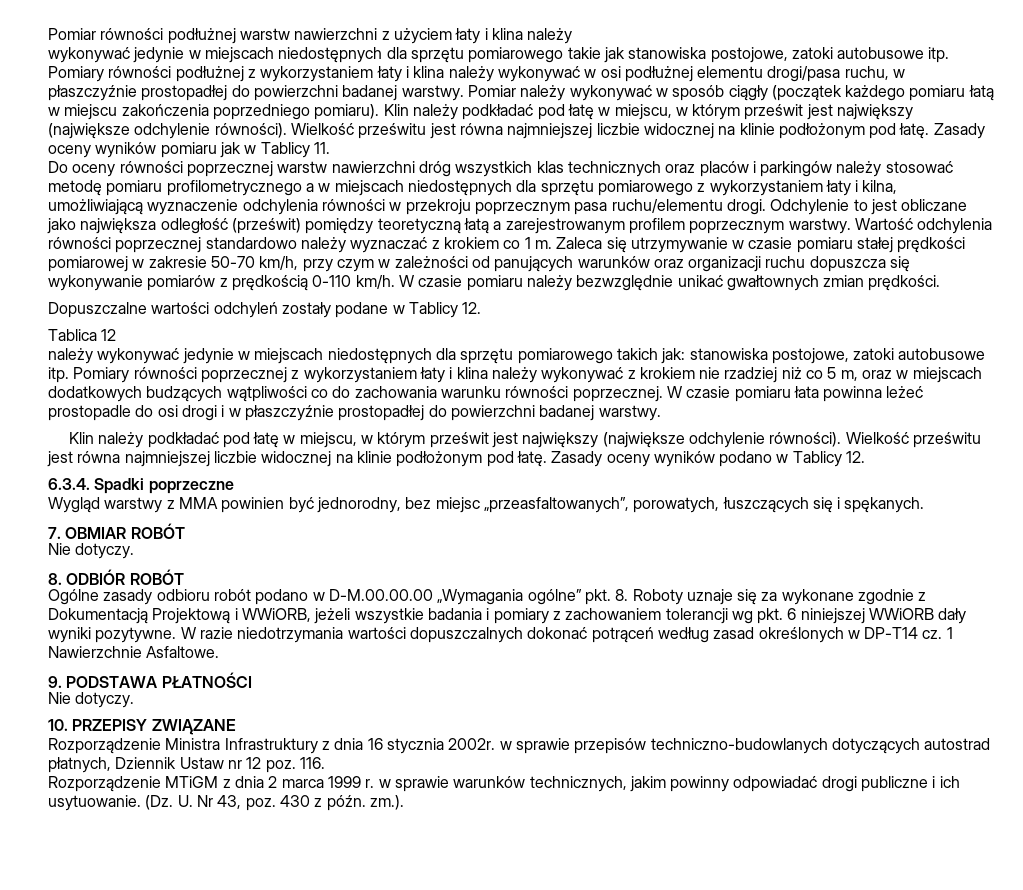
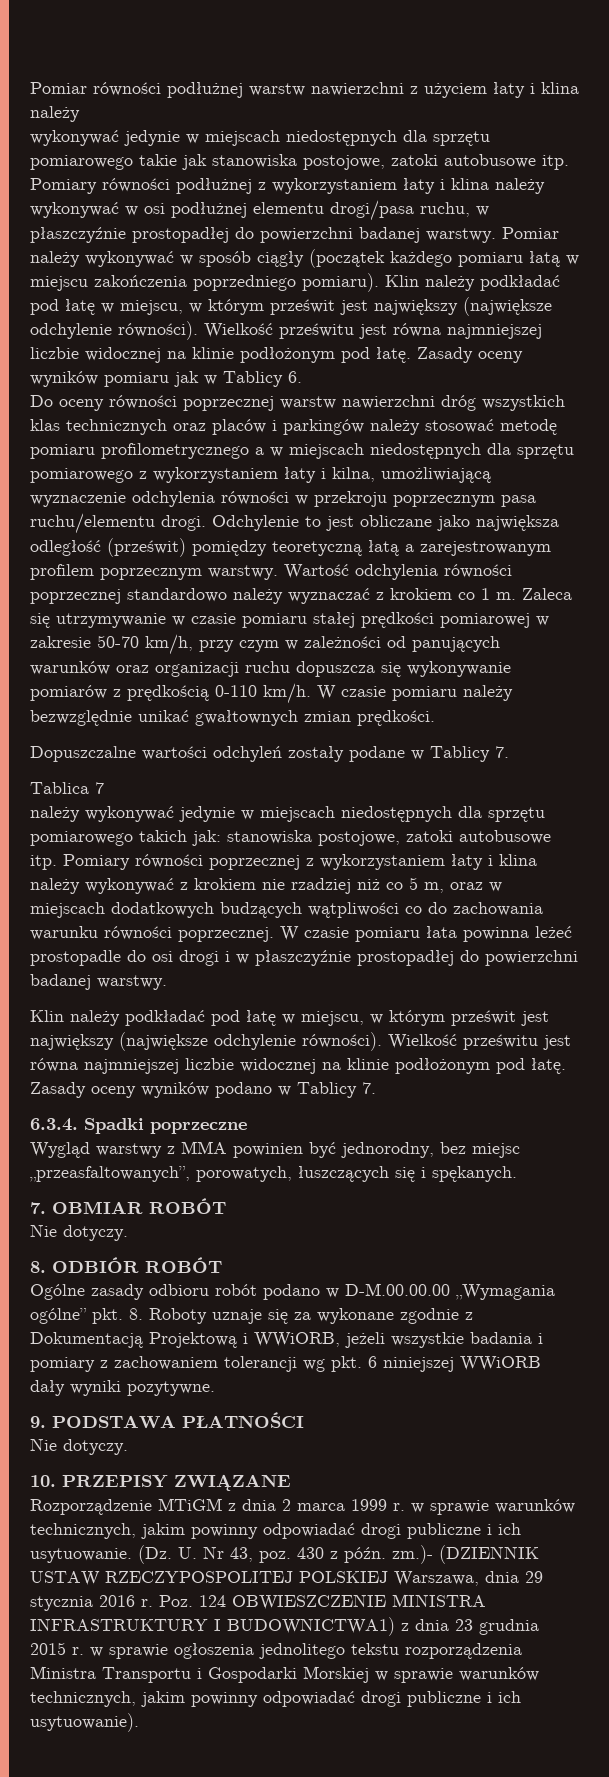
[313,142,330,154] 11. -> [288,371,302,383] 6.
[462,302,482,314] 12. -> [495,746,509,758] 7.
[101,329,117,341] 12 -> [95,782,104,794] 7
[846,451,866,463] 12. -> [362,1082,376,1094] 7.
[180,627,953,643] [48,646,220,658] W razie niedotrzymania wartości dopuszczalnych dokonać potrąceń według zasad określonych w DP-T14 cz. 1 Nawierzchnie Asfaltowe. -> (215, 1388) none
[48,738,991,754] [48,757,325,773] // Rozporządzenie Ministra Infrastruktury z dnia 16 stycznia 2002r. w sprawie przepisów techniczno-budowlanych dotyczących autostrad płatnych, Dziennik Ustaw nr 12 poz. 116. -> (291, 1482) none
[369,795,404,810] zm.). -> [392,1545,539,1564] [30,1571,543,1586] [30,1594,486,1611] [30,1617,539,1636] [30,1642,522,1659] [30,1666,539,1683] [30,1691,521,1707] [30,1713,139,1732] zm.)- (DZIENNIK USTAW RZECZYPOSPOLITEJ POLSKIEJ Warszawa, dnia 29 stycznia 2016 r. Poz. 124 OBWIESZCZENIE MINISTRA INFRASTRUKTURY I BUDOWNICTWA1) z dnia 23 grudnia 2015 r. w sprawie ogłoszenia jednolitego tekstu rozporządzenia Ministra Transportu i Gospodarki Morskiej w sprawie warunków technicznych, jakim powinny odpowiadać drogi publiczne i ich usytuowanie).

